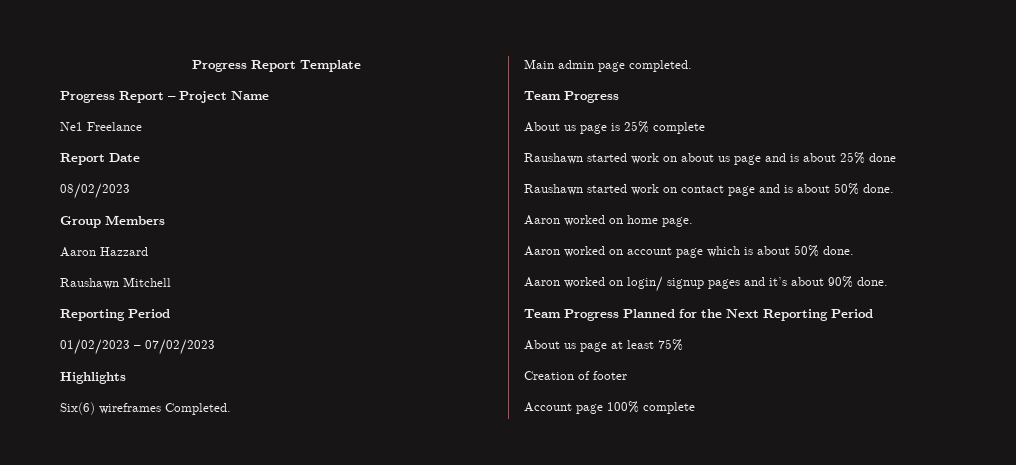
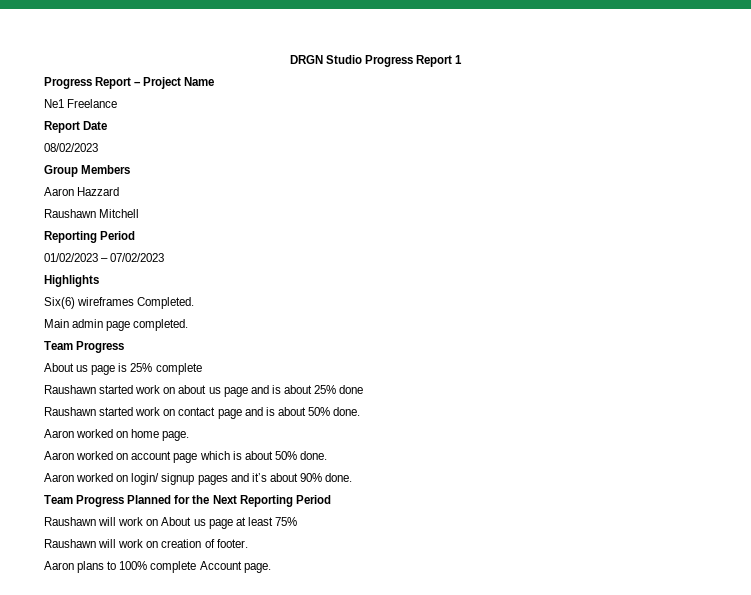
[191,60,361,72] Progress Report Template -> [289,55,463,67] DRGN Studio Progress Report 1
(873, 313) none -> [44,517,159,526] Raushawn will work on
[524,371,627,380] [524,401,695,414] Creation of footer // Account page 100% complete -> [44,539,248,548] [44,561,271,573] Raushawn will work on creation of footer. // Aaron plans to 100% complete Account page.

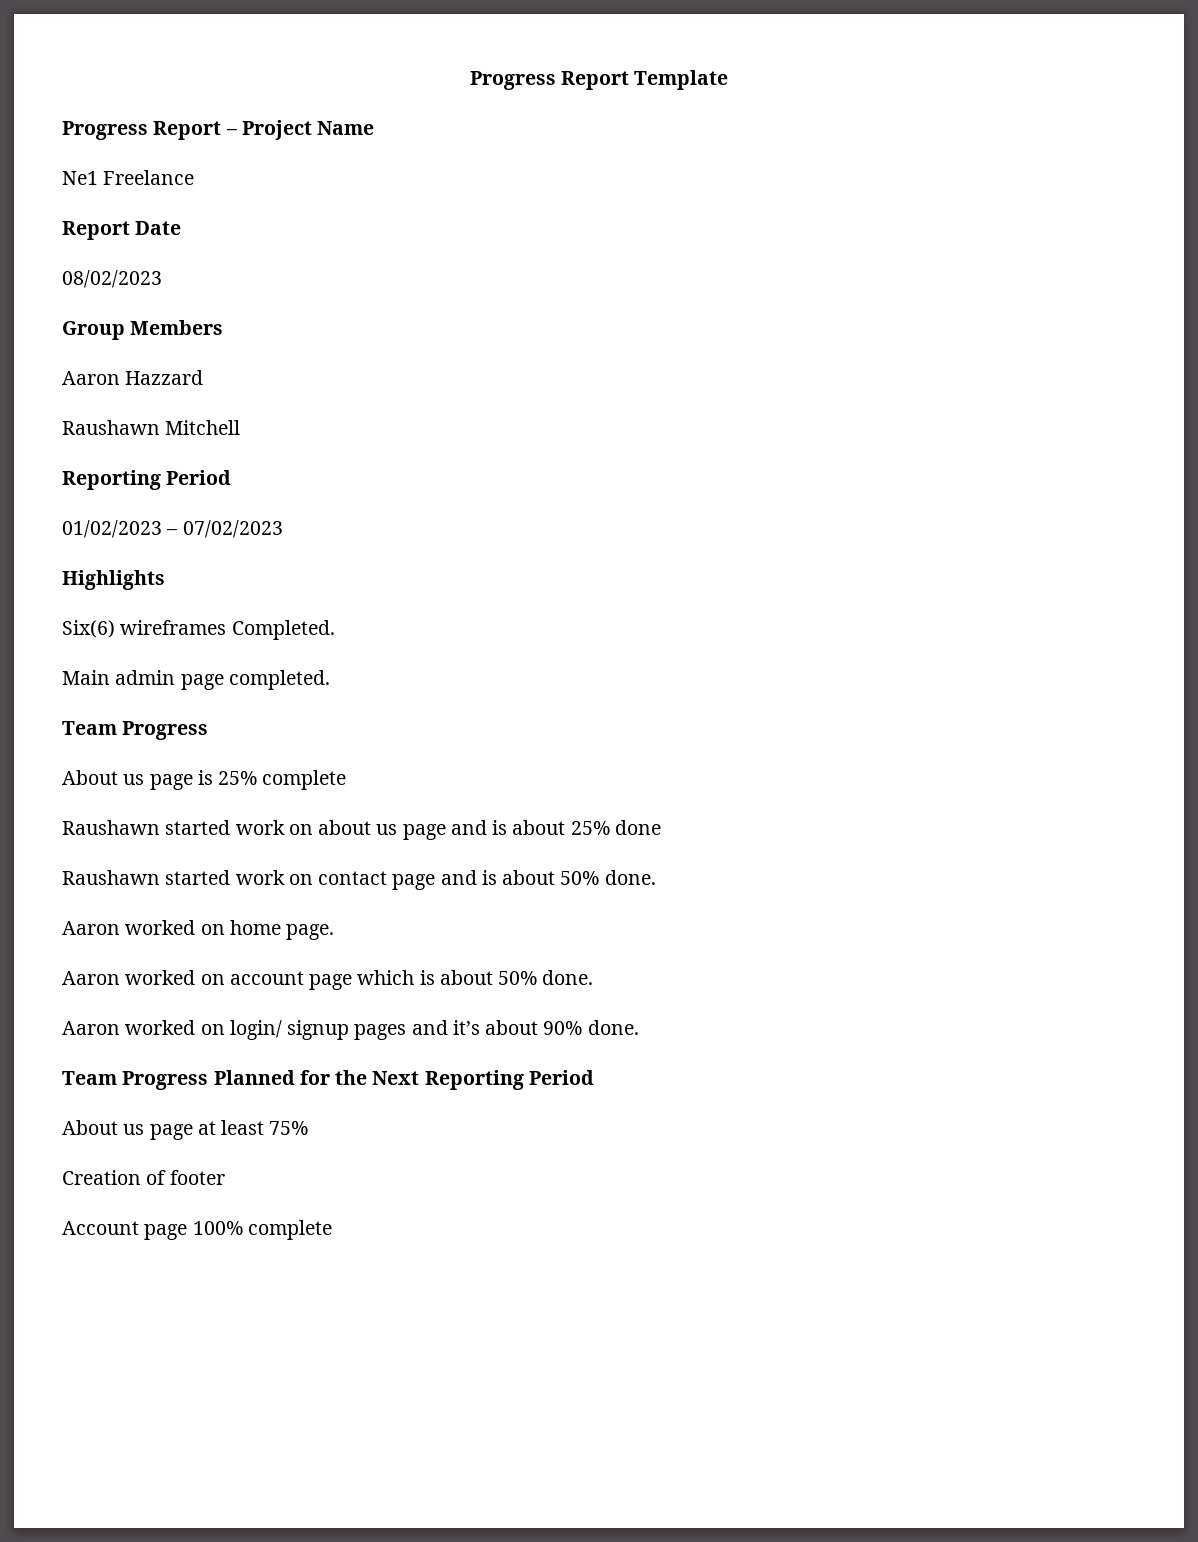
[289,55,463,67] DRGN Studio Progress Report 1 -> [469,70,729,90] Progress Report Template
[44,517,159,526] Raushawn will work on -> (594, 1077) none
[44,539,248,548] [44,561,271,573] Raushawn will work on creation of footer. // Aaron plans to 100% complete Account page. -> [62,1170,225,1185] [62,1220,332,1240] Creation of footer // Account page 100% complete

